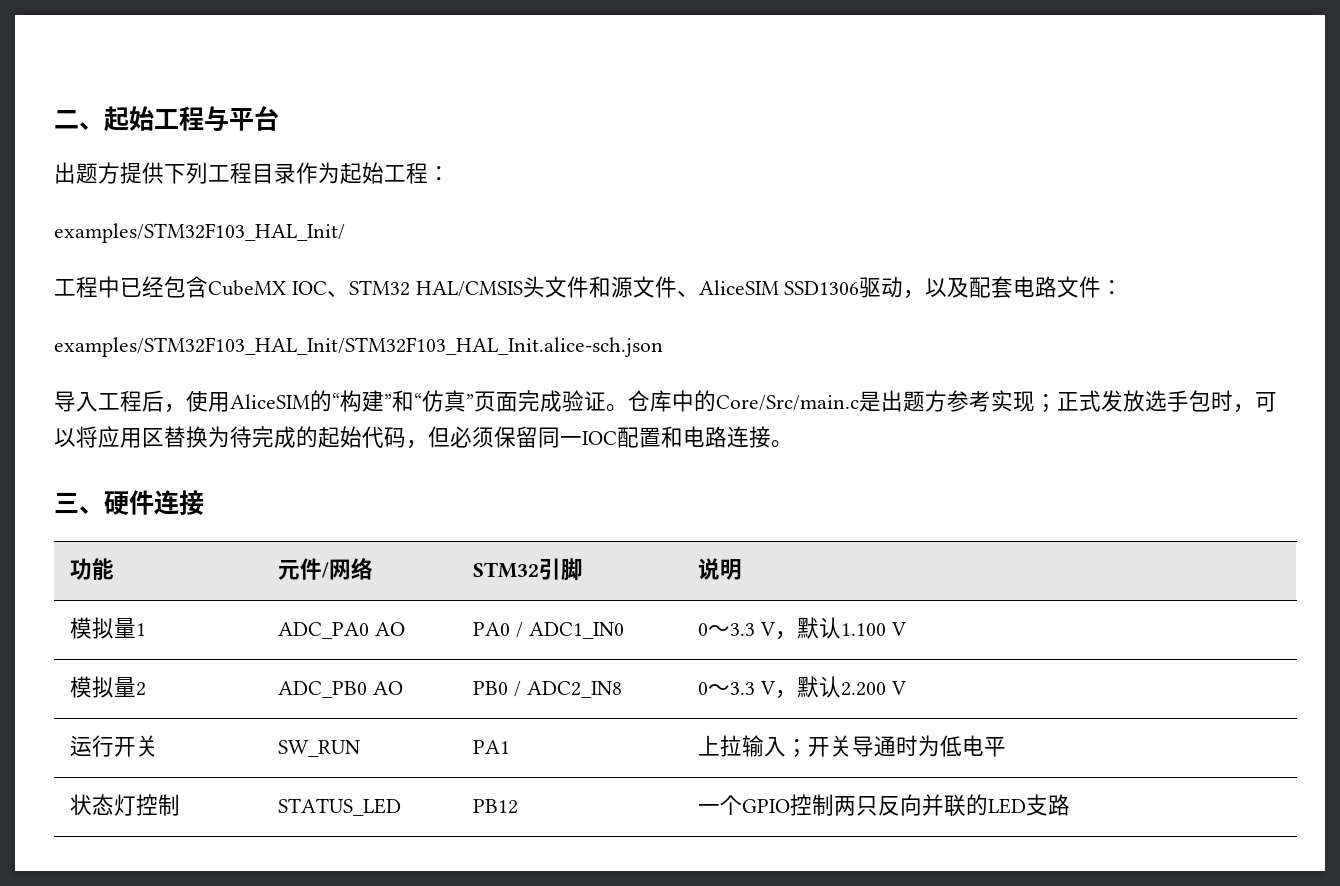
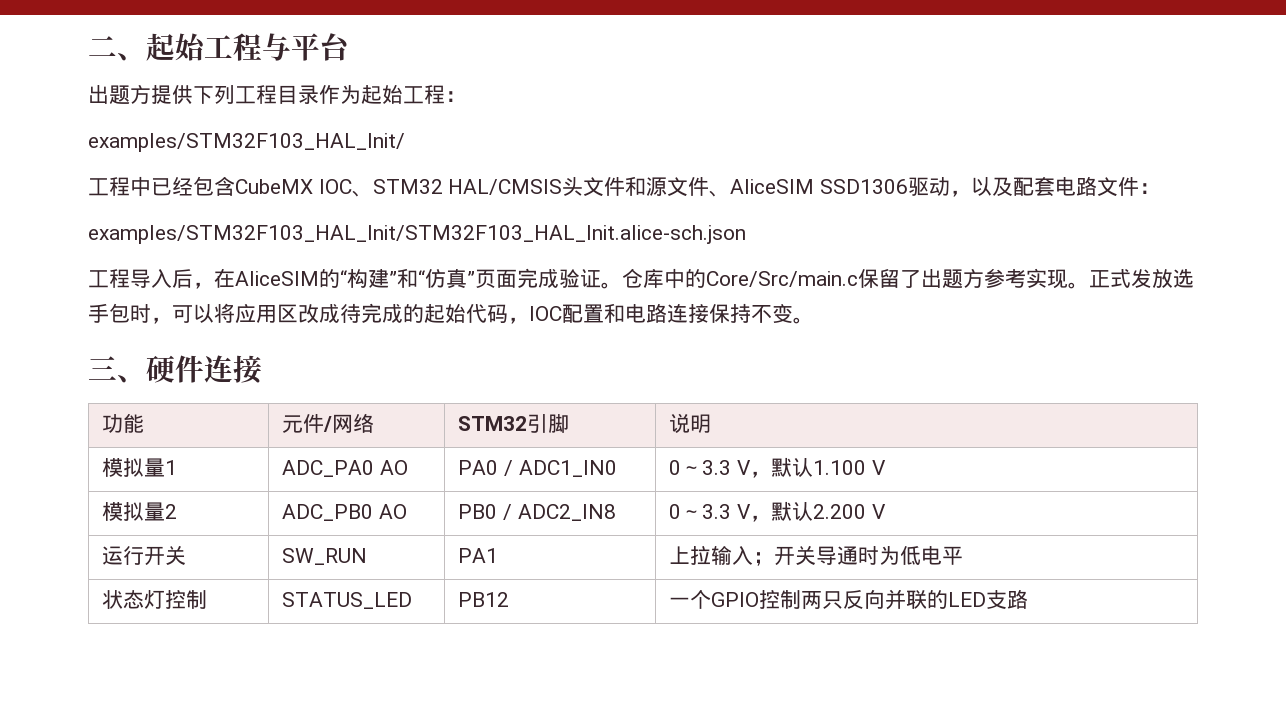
[54,390,230,413] 导入工程后，使用 -> [88,268,235,289] 工程导入后，在
[859,391,881,412] 是 -> [858,269,921,288] 保留了
[1035,394,1057,413] ； -> [1068,282,1089,289] 。
[164,426,230,448] 替换为 -> [298,304,340,323] 改成
[428,426,582,448] 但必须保留同一 -> (529, 320) none
(771, 437) none -> [709,303,793,323] 保持不变

